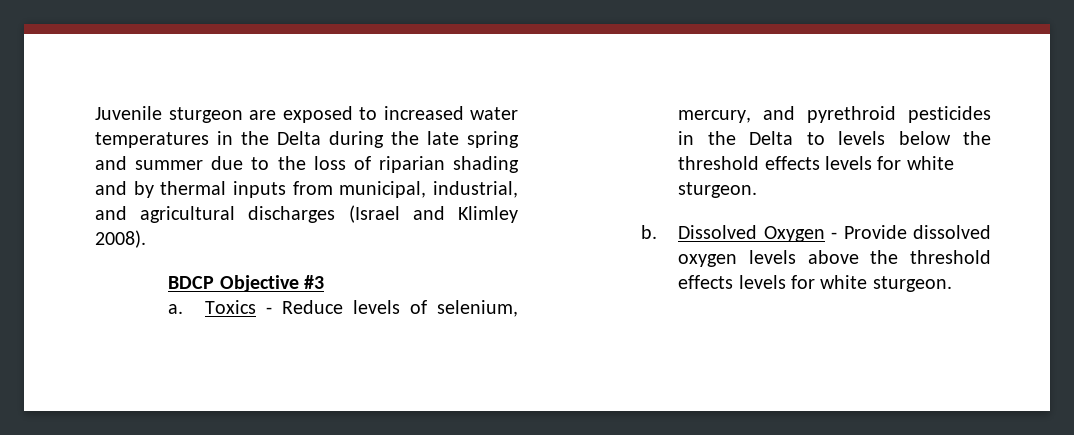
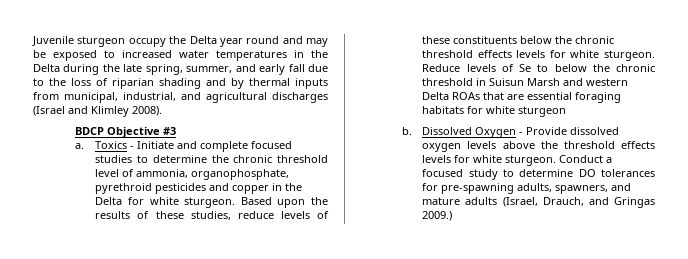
[249,110,276,120] are -> [128,36,328,47] [33,50,46,58] occupy the Delta year round and may be
[467,131,519,148] [95,156,204,170] spring and summer -> [145,64,305,75] spring, summer, and early fall
[282,300,518,317] [678,106,991,123] [678,131,991,145] [678,156,954,170] [678,182,758,198] Reduce levels of selenium, mercury, and pyrethroid pesticides in the Delta to levels below the threshold effects levels for white sturgeon. -> [137,141,293,152] [95,155,329,163] [95,169,290,180] [95,183,303,194] [95,197,328,208] [95,211,329,220] [422,36,615,44] [422,50,655,61] [422,64,655,72] [422,78,629,86] [422,92,622,103] [422,106,567,117] Initiate and complete focused studies to determine the chronic threshold level of ammonia, organophosphate, pyrethroid pesticides and copper in the Delta for white sturgeon. Based upon the results of these studies, reduce levels of these constituents below the chronic threshold effects levels for white sturgeon. Reduce levels of Se to below the chronic threshold in Suisun Marsh and western Delta ROAs that are essential foraging habitats for white sturgeon
(952, 284) none -> [559,155,613,163] [422,169,655,180] [422,183,632,194] [422,197,655,208] [422,211,453,221] Conduct a focused study to determine DO tolerances for pre-spawning adults, spawners, and mature adults (Israel, Drauch, and Gringas 2009.)

